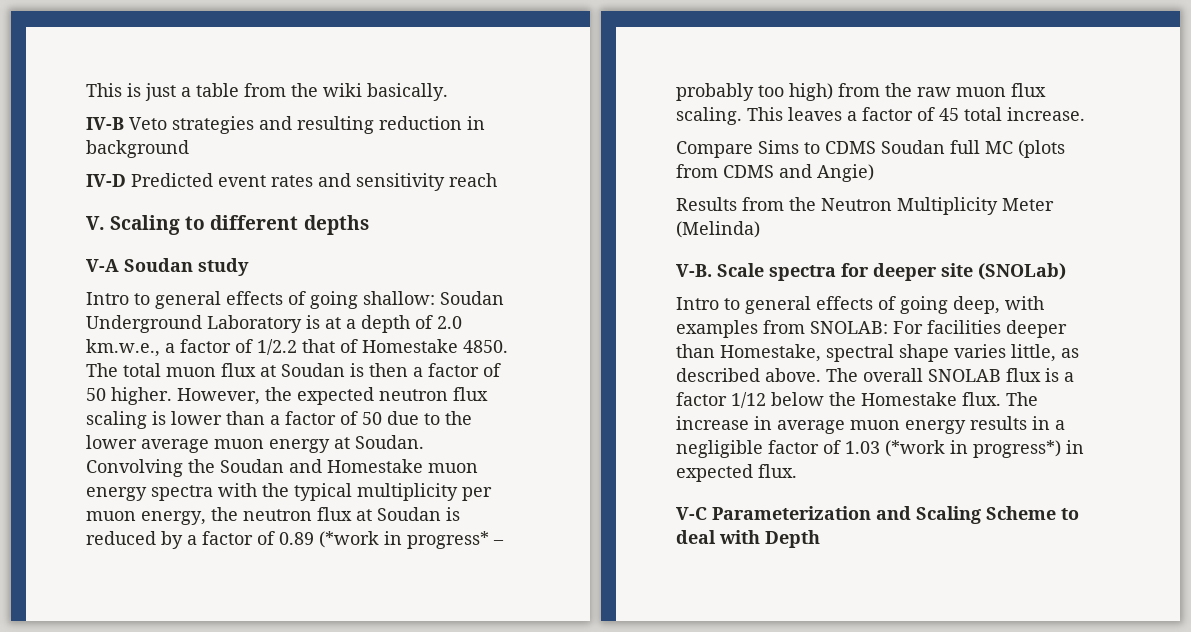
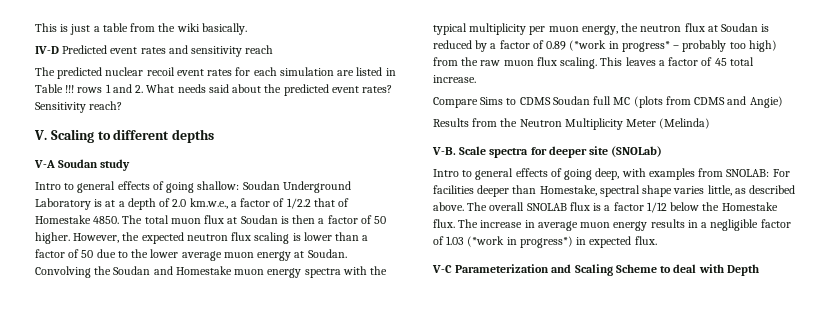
[86,116,485,134] [86,140,189,158] // IV-B Veto strategies and resulting reduction in background -> (247, 29) none
(497, 180) none -> [35,67,396,79] [35,84,393,96] [35,101,123,113] // The predicted nuclear recoil event rates for each simulation are listed in Table !!! rows 1 and 2. What needs said about the predicted event rates? Sensitivity reach?

